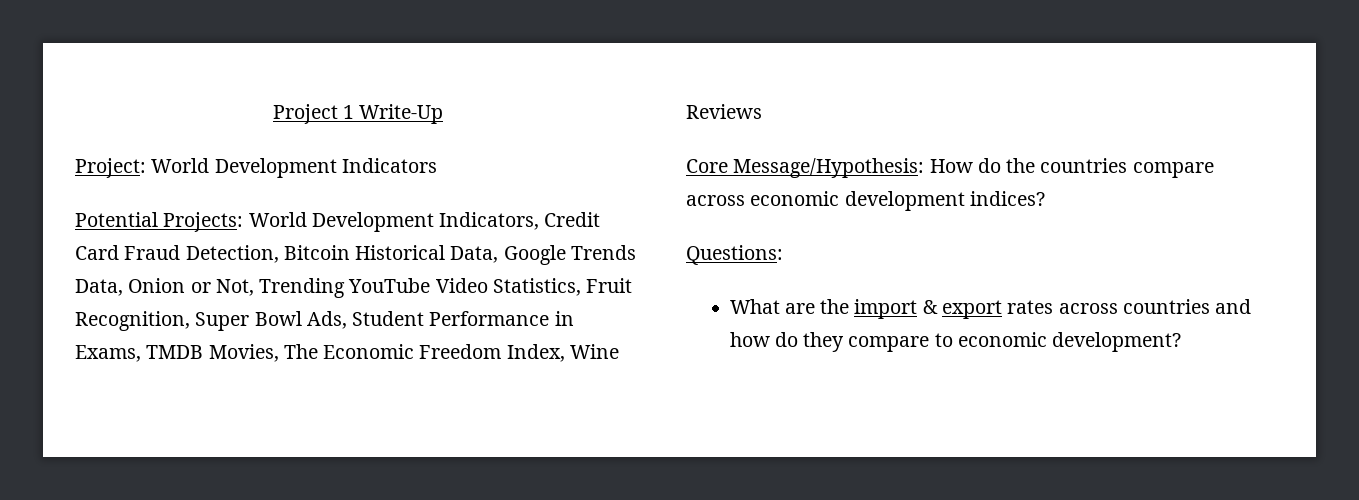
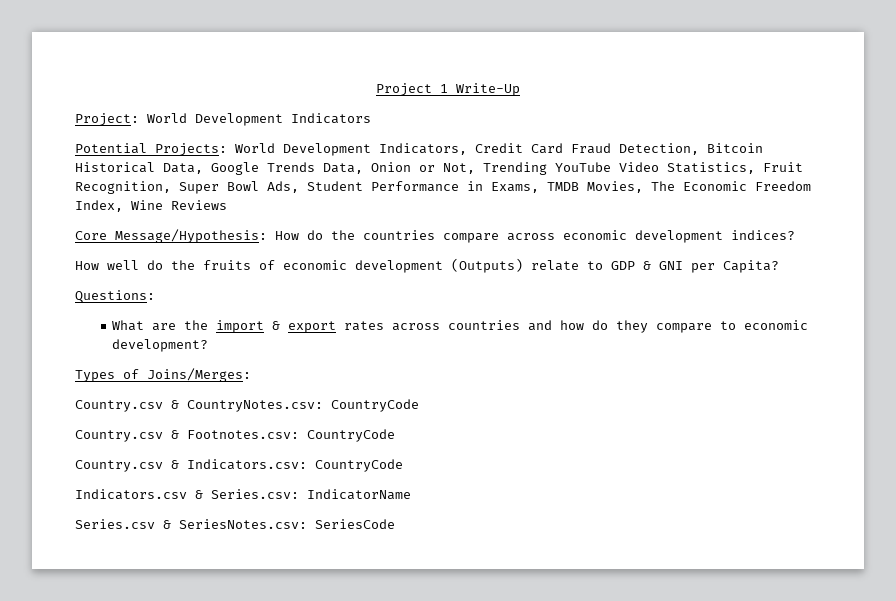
(1045, 198) none -> [75,258,779,273] // How well do the fruits of economic development (Outputs) relate to GDP & GNI per Capita?
(1182, 342) none -> [75,368,251,382] [75,399,419,412] [75,429,395,442] [75,459,403,472] [75,489,411,500] [75,519,395,529] // Types of Joins/Merges: // Country.csv & CountryNotes.csv: CountryCode // Country.csv & Footnotes.csv: CountryCode // Country.csv & Indicators.csv: CountryCode // Indicators.csv & Series.csv: IndicatorName // Series.csv & SeriesNotes.csv: SeriesCode

